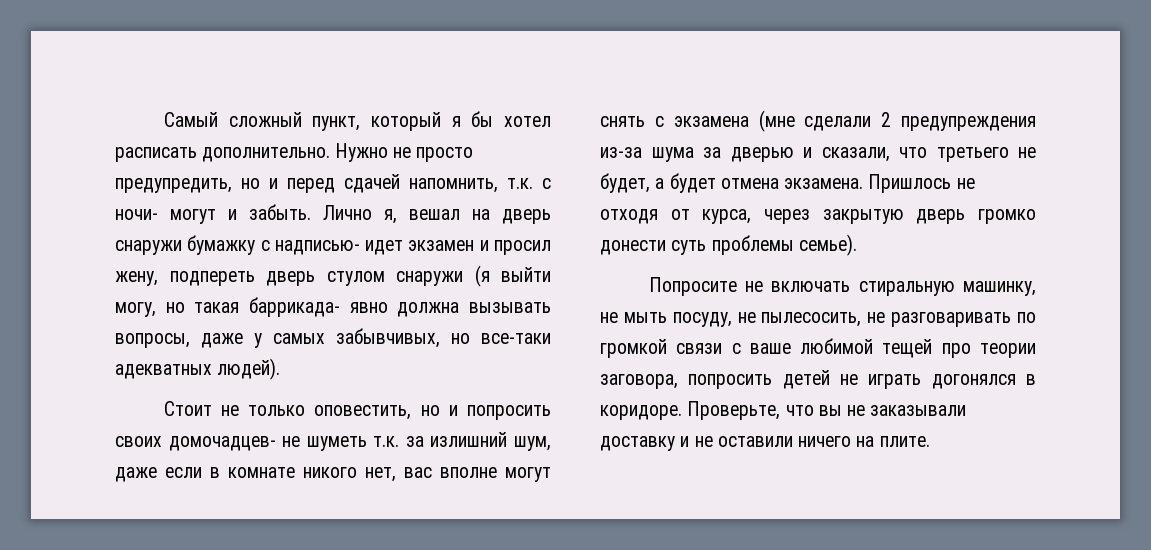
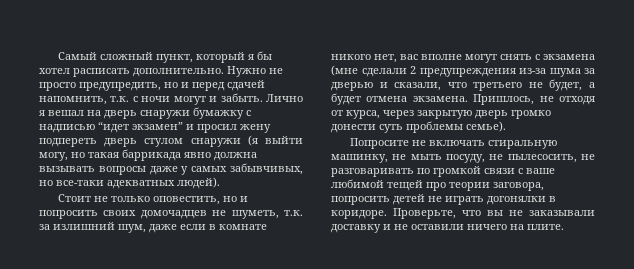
[115,209,158,220] ночи- -> [141,96,171,102] ночи
[384,209,397,224] я, -> [39,110,45,116] я
[274,240,475,255] надписью- идет экзамен -> [39,121,183,133] надписью “идет экзамен”
[115,271,158,286] жену, -> [240,124,271,133] жену
[248,297,340,317] баррикада- -> [122,149,181,161] баррикада
[115,333,190,348] вопросы, -> [98,166,146,175] вопросы
[168,436,367,451] домочадцев- не шуметь -> [140,210,279,219] домочадцев не шуметь,
[868,174,952,193] Пришлось -> [473,94,535,105] Пришлось,
[931,374,1016,389] догонялся -> [487,196,546,205] догонялки

